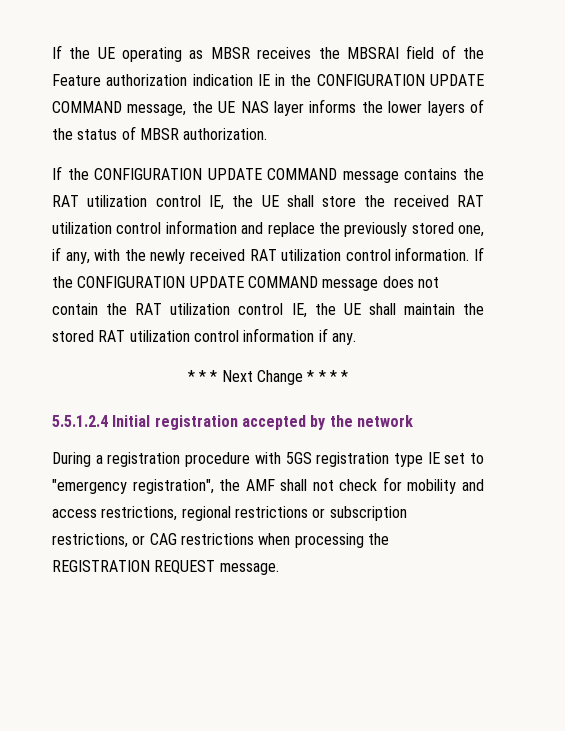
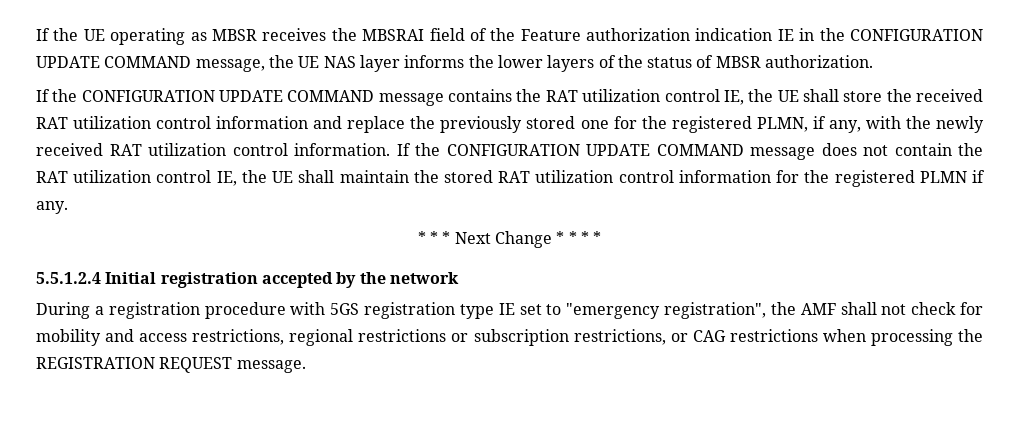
[458,225,484,237] one, -> [580,116,808,133] one for the registered PLMN,
(315, 335) none -> [776,170,967,187] for the registered PLMN

